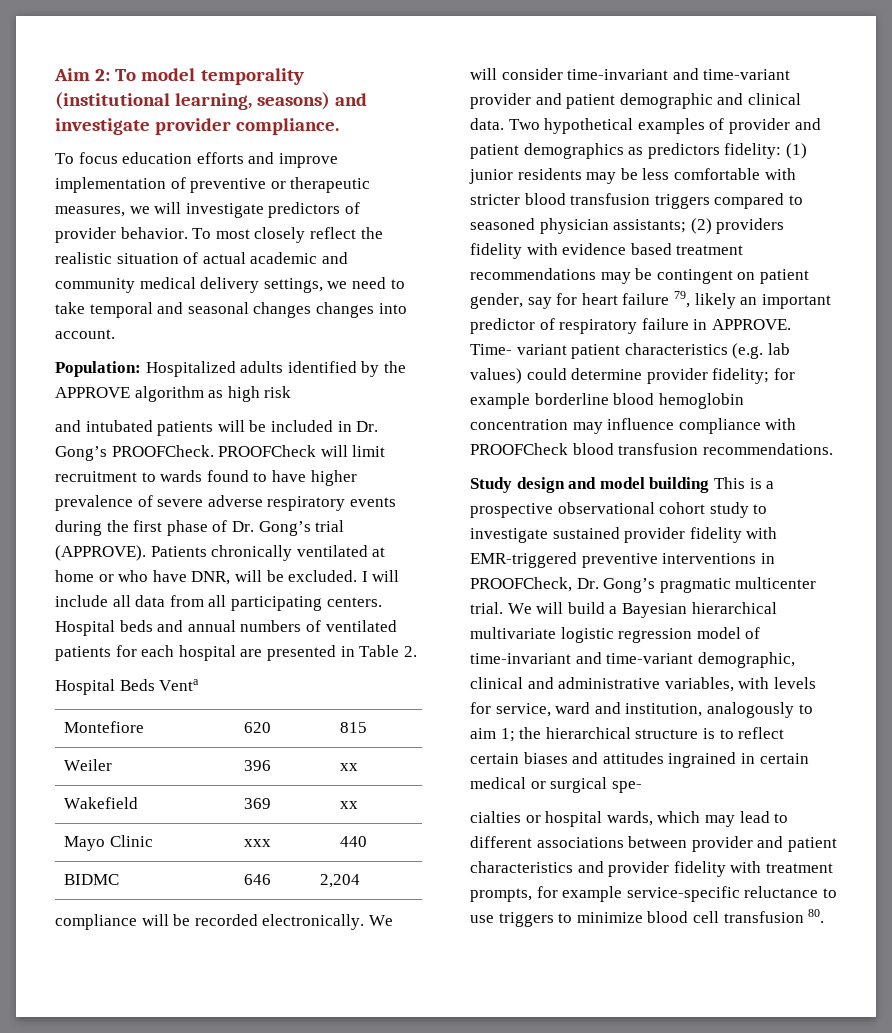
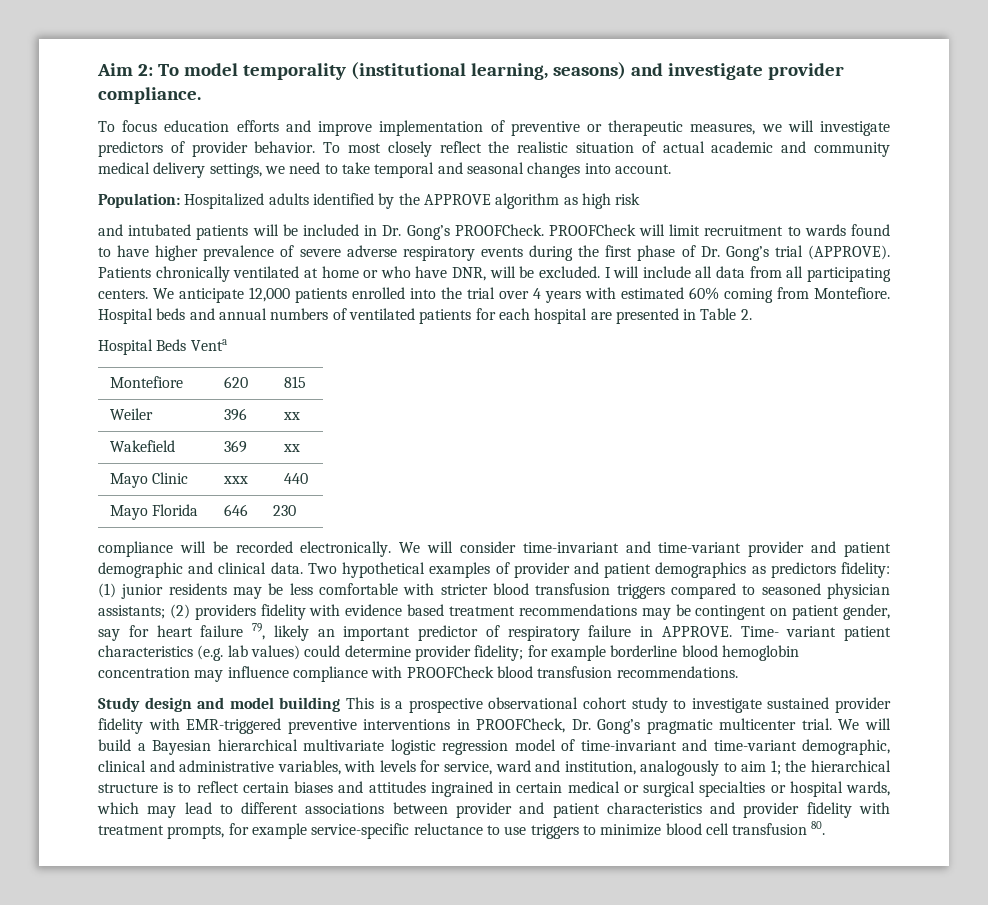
[315,302,374,318] changes -> (581, 170) none
(382, 602) none -> [153,287,890,303] We anticipate 12,000 patients enrolled into the trial over 4 years with estimated 60% coming from Montefiore.
[64,874,120,885] BIDMC -> [110,504,199,520] Mayo Florida
[320,874,361,888] 2,204 -> [273,505,297,516] 230
[611,781,642,793] [470,811,521,823] spe- // cialties -> [699,781,766,797] specialties

